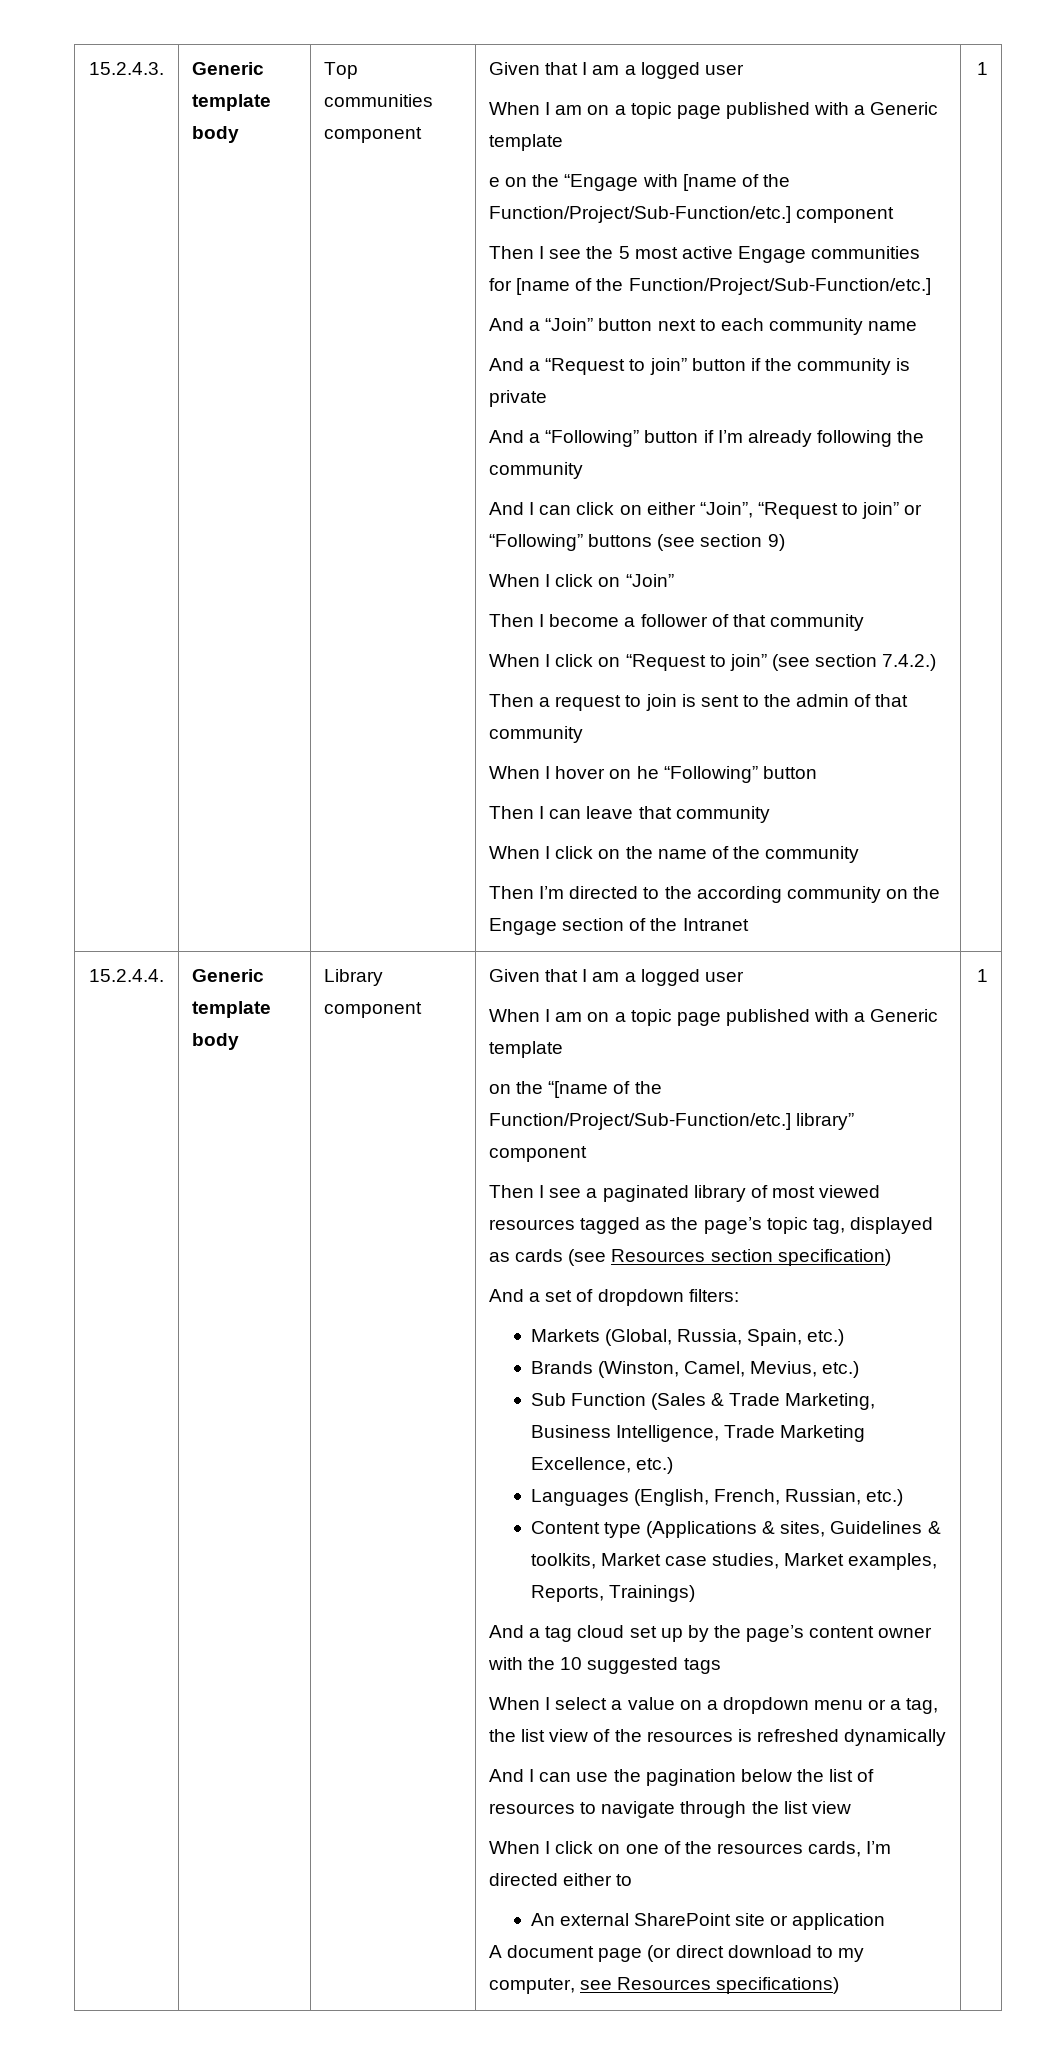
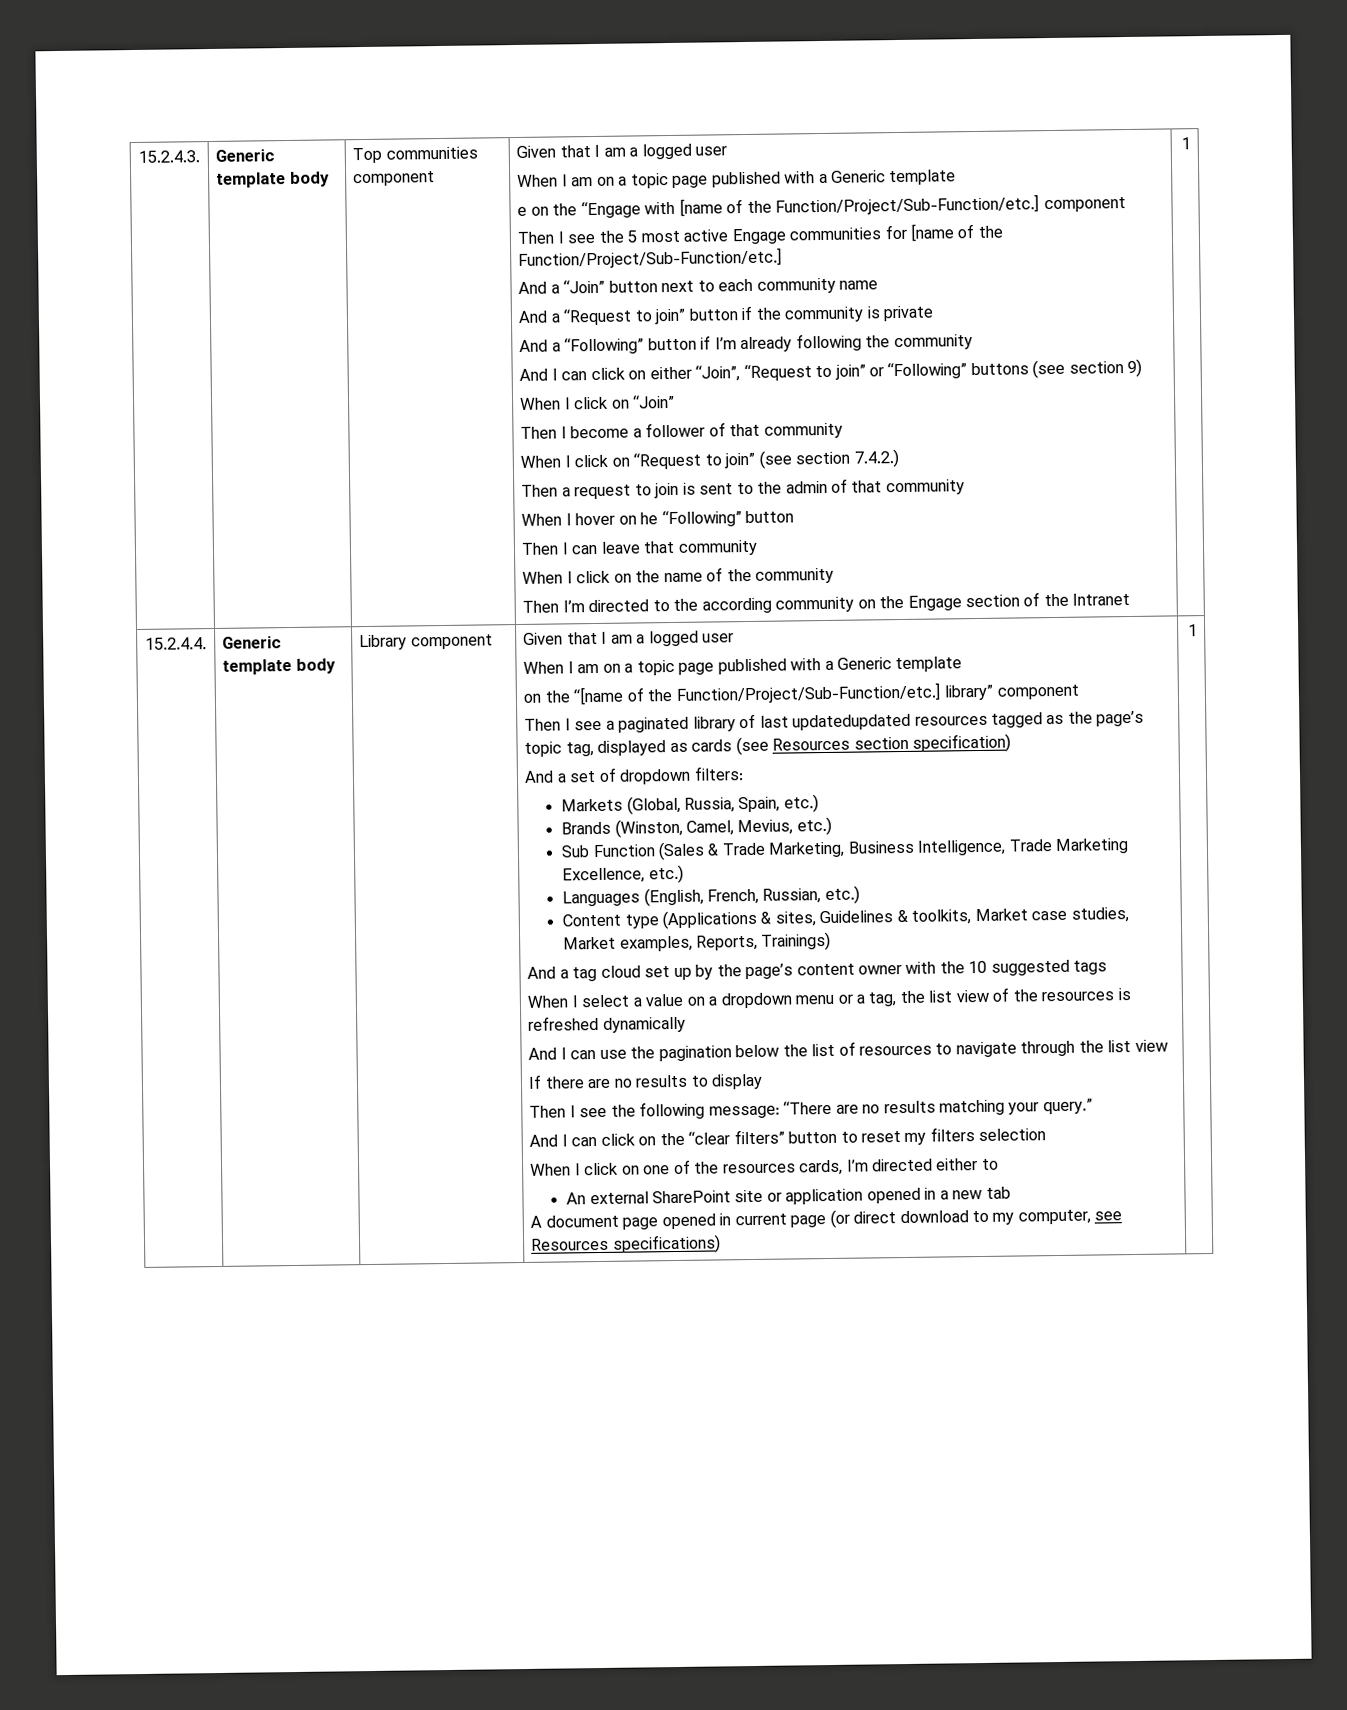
[771,1185,881,1198] most viewed -> [759,713,912,731] last updatedupdated
(851, 1807) none -> [528,1073,764,1090] [529,1098,1093,1120] [529,1127,1047,1147] // If there are no results to display // Then I see the following message: “There are no results matching your query.” // And I can click on the “clear filters” button to reset my filters selection
(886, 1921) none -> [866,1186,1011,1204] opened in a new tab
(643, 1955) none -> [661,1213,827,1230] opened in current page

